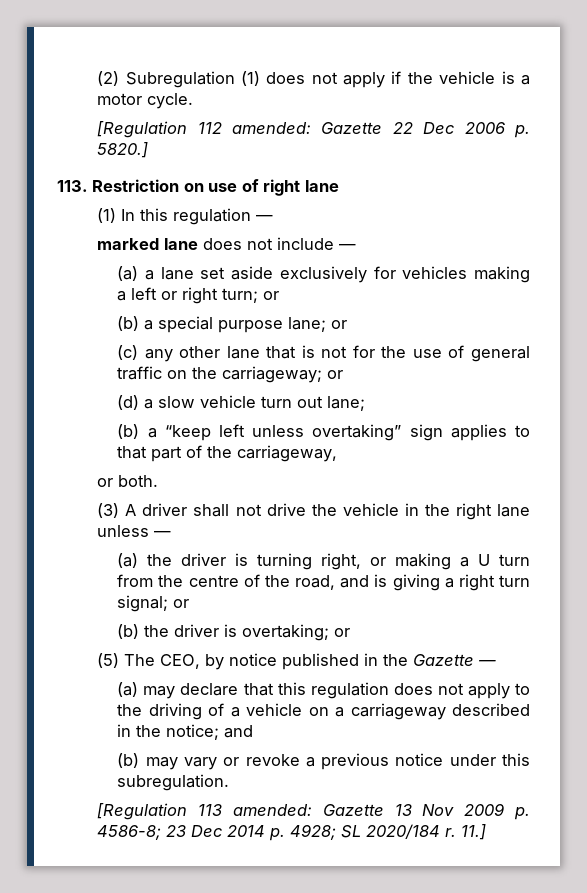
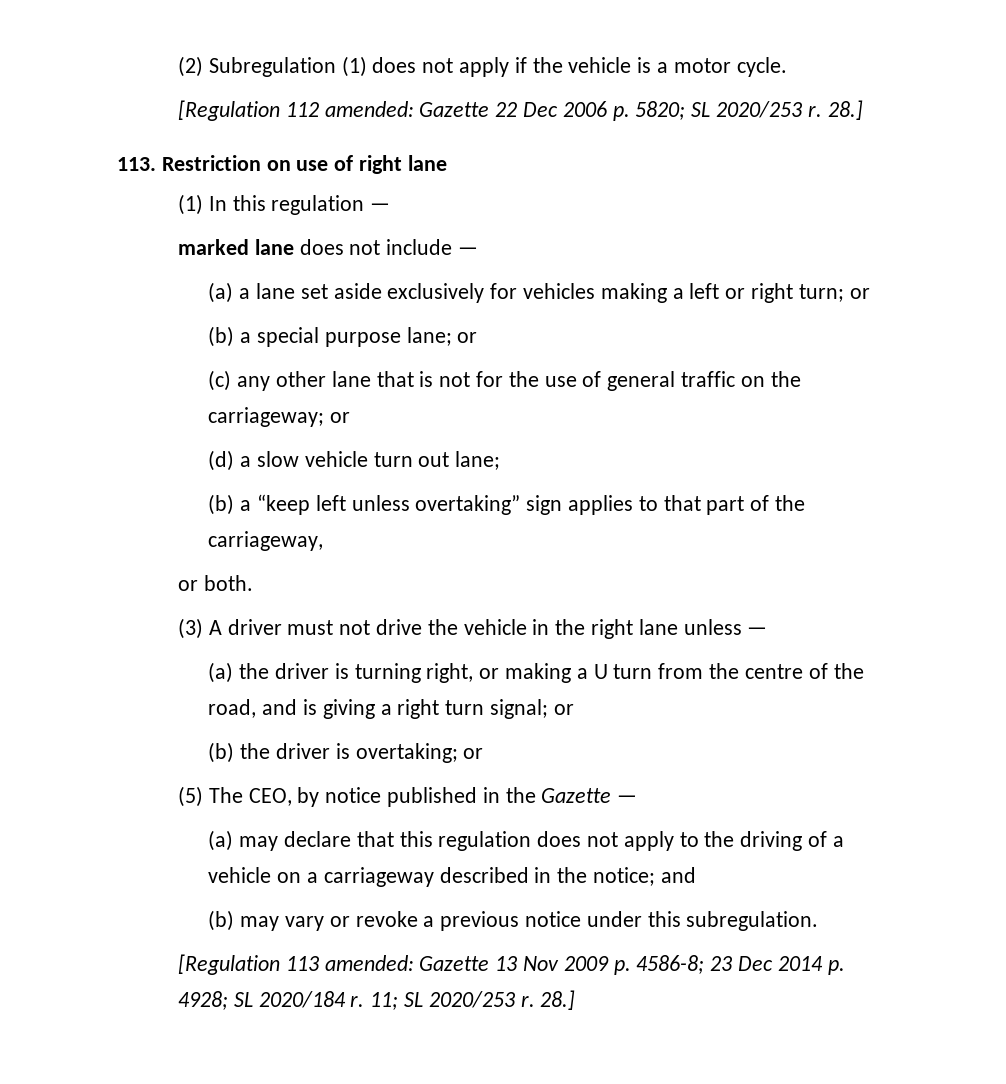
[97,142,149,158] 5820.] -> [635,100,863,120] 5820; SL 2020/253 r. 28.]
[193,504,230,517] shall -> [287,620,334,635] must
[461,824,487,840] 11.] -> [370,990,576,1010] 11; SL 2020/253 r. 28.]

